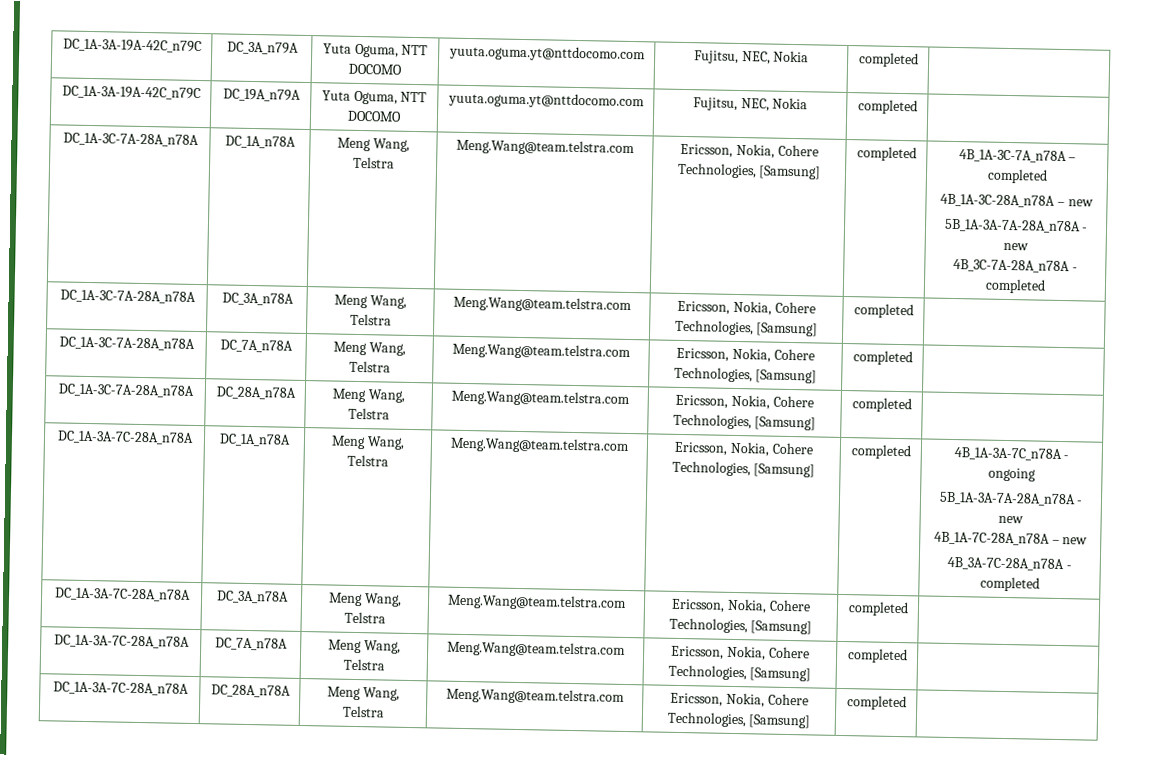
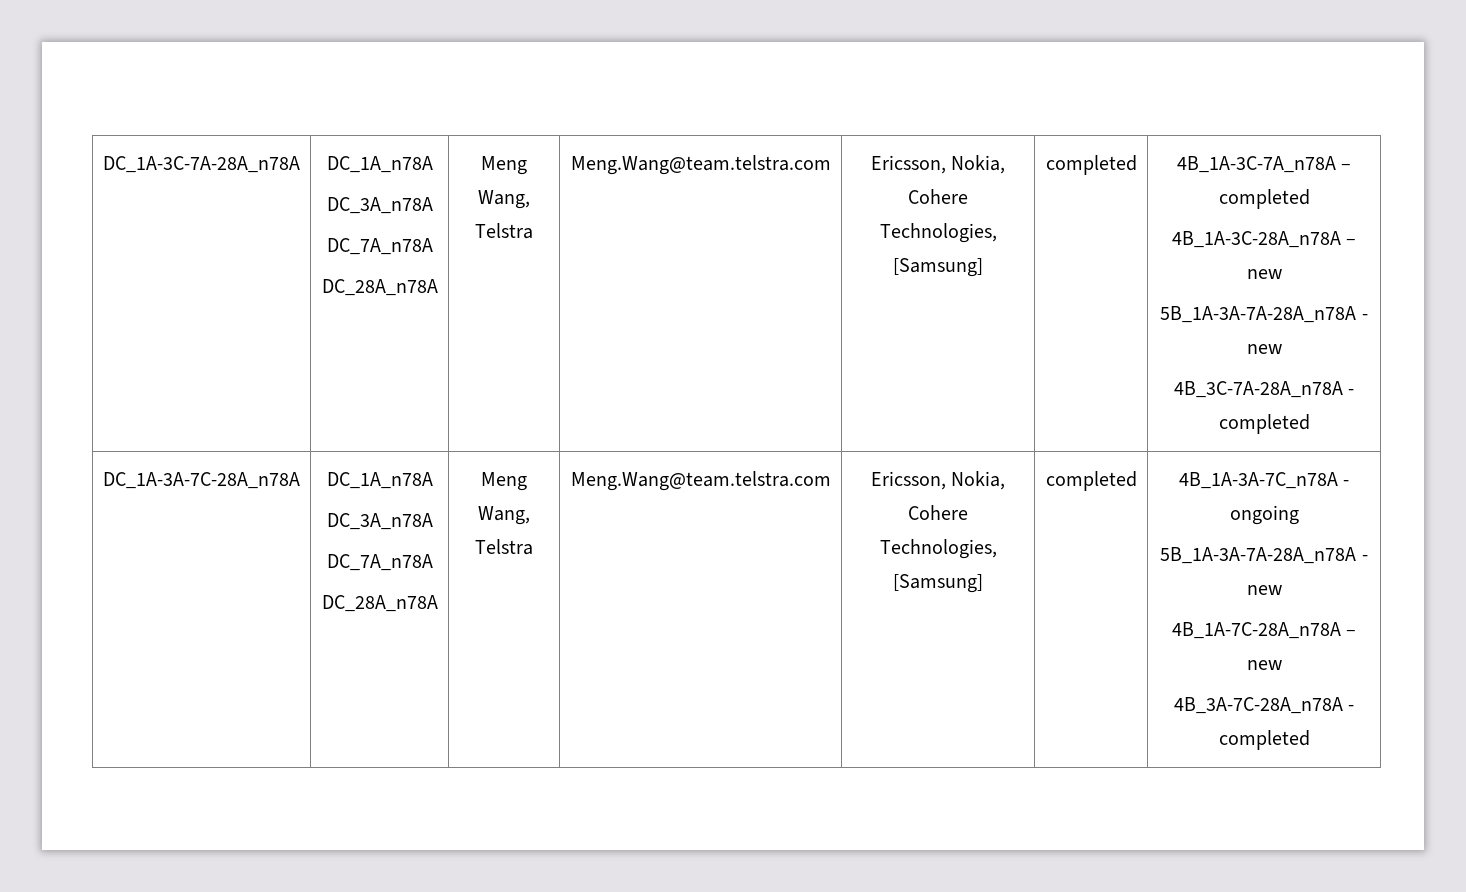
[62,38,202,54] [226,41,299,55] [322,43,429,58] [348,63,402,75] [448,44,646,63] [693,50,810,65] [858,52,919,68] [61,85,201,101] [222,88,301,102] [321,90,428,105] [347,110,402,122] [447,91,645,110] [692,97,809,112] [857,99,918,115] DC_1A-3A-19A-42C_n79C | DC_3A_n79A | Yuta Oguma, NTT DOCOMO | yuuta.oguma.yt@nttdocomo.com | Fujitsu, NEC, Nokia | completed | // DC_1A-3A-19A-42C_n79C | DC_19A_n79A | Yuta Oguma, NTT DOCOMO | yuuta.oguma.yt@nttdocomo.com | Fujitsu, NEC, Nokia | completed | // -> (103, 164) none
(296, 142) none -> [326,197,433,214] [326,238,433,255] [321,279,438,296] // DC_3A_n78A // DC_7A_n78A // DC_28A_n78A
[59,289,196,304] [221,292,294,306] [334,294,407,309] [349,313,392,326] [453,295,632,314] [677,300,816,316] [674,319,819,337] [853,303,914,319] [58,336,195,351] [220,339,293,353] [333,341,406,356] [348,360,391,373] [452,342,631,361] [676,347,815,363] [673,366,818,384] [852,350,913,366] [57,383,194,398] [215,386,296,400] [332,388,405,403] [347,407,390,420] [451,389,630,408] [675,394,814,410] [672,413,817,431] [851,397,912,413] // DC_1A-3C-7A-28A_n78A | DC_3A_n78A | Meng Wang, Telstra | Meng.Wang@team.telstra.com | Ericsson, Nokia, Cohere Technologies, [Samsung] | completed | // DC_1A-3C-7A-28A_n78A | DC_7A_n78A | Meng Wang, Telstra | Meng.Wang@team.telstra.com | Ericsson, Nokia, Cohere Technologies, [Samsung] | completed | // DC_1A-3C-7A-28A_n78A | DC_28A_n78A | Meng Wang, Telstra | Meng.Wang@team.telstra.com | Ericsson, Nokia, Cohere Technologies, [Samsung] | completed | -> (1310, 424) none
(291, 440) none -> [326,513,433,530] [326,554,433,571] [321,595,438,612] // DC_3A_n78A // DC_7A_n78A // DC_28A_n78A
[54,587,191,602] [215,590,289,604] [328,592,402,607] [343,611,386,624] [447,593,627,611] [671,598,811,614] [668,617,813,635] [847,601,909,617] [53,634,190,649] [215,637,288,651] [328,639,401,654] [342,658,385,671] [447,640,626,658] [671,645,810,661] [667,664,812,682] [846,648,908,664] [52,681,189,696] [210,684,291,698] [327,686,400,701] [341,705,385,718] [446,687,625,705] [670,692,809,708] [666,711,811,729] [846,695,907,711] // DC_1A-3A-7C-28A_n78A | DC_3A_n78A | Meng Wang, Telstra | Meng.Wang@team.telstra.com | Ericsson, Nokia, Cohere Technologies, [Samsung] | completed | // DC_1A-3A-7C-28A_n78A | DC_7A_n78A | Meng Wang, Telstra | Meng.Wang@team.telstra.com | Ericsson, Nokia, Cohere Technologies, [Samsung] | completed | // DC_1A-3A-7C-28A_n78A | DC_28A_n78A | Meng Wang, Telstra | Meng.Wang@team.telstra.com | Ericsson, Nokia, Cohere Technologies, [Samsung] | completed | -> (1310, 740) none

